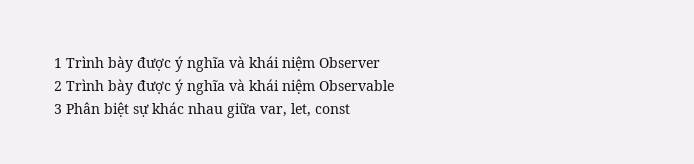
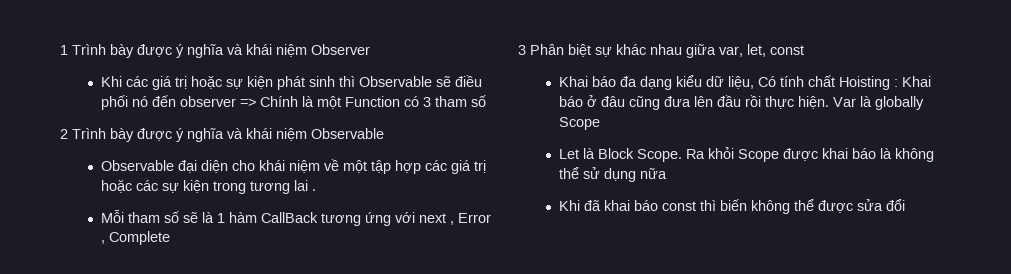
(380, 62) none -> [101,75,483,90] [101,95,487,110] // Khi các giá trị hoặc sự kiện phát sinh thì Observable sẽ điều phối nó đến observer => Chính là một Function có 3 tham số
(394, 85) none -> [101,159,487,174] [101,179,317,194] [101,210,492,226] [101,231,171,245] // Observable đại diện cho khái niệm về một tập hợp các giá trị hoặc các sự kiện trong tương lai . // Mỗi tham số sẽ là 1 hàm CallBack tương ứng với next , Error , Complete
(350, 109) none -> [559,75,932,90] [559,95,925,110] [559,117,601,130] [559,147,935,162] [559,167,668,182] [559,199,906,214] // Khai báo đa dạng kiểu dữ liệu, Có tính chất Hoisting : Khai báo ở đâu cũng đưa lên đầu rồi thực hiện. Var là globally Scope // Let là Block Scope. Ra khỏi Scope được khai báo là không thể sử dụng nữa // Khi đã khai báo const thì biến không thể được sửa đổi

